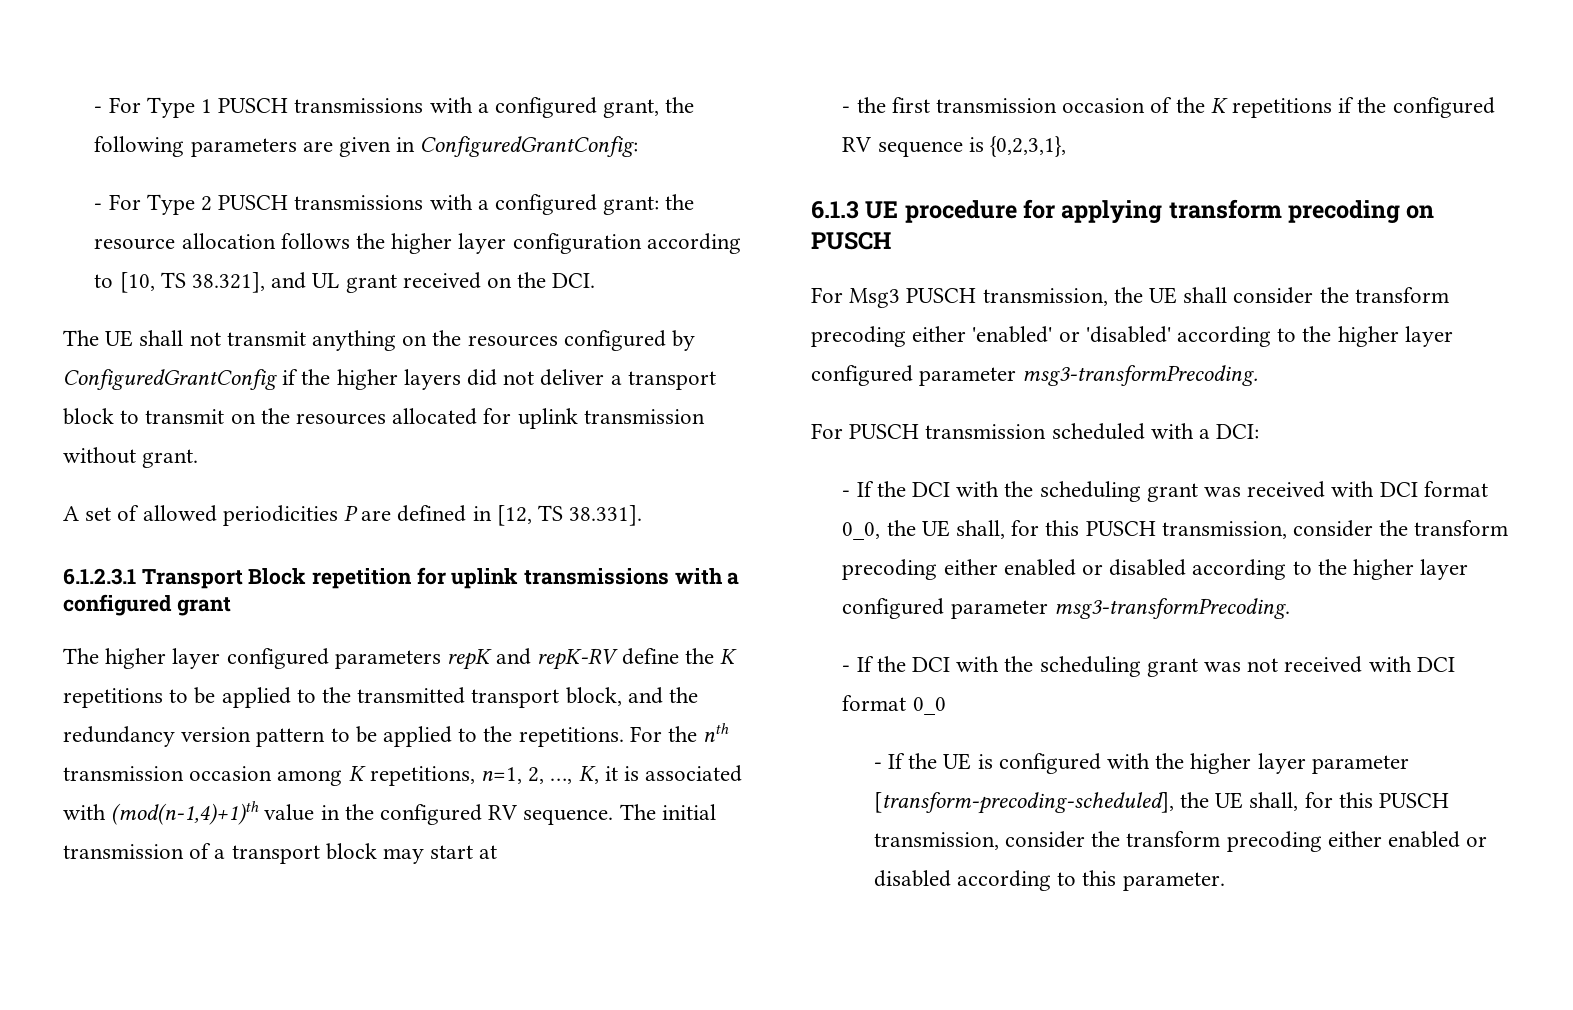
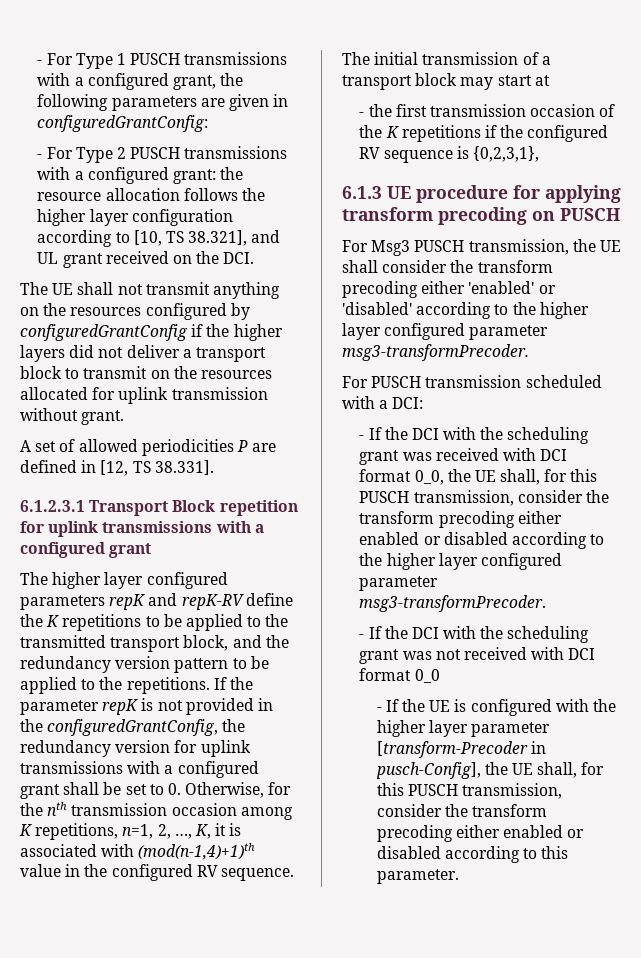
[420,136,639,157] ConfiguredGrantConfig: -> [37,115,209,132] configuredGrantConfig:
[63,369,277,390] ConfiguredGrantConfig -> [20,324,188,341] configuredGrantConfig
[629,726,662,742] For -> [213,677,253,690] [20,698,273,715] [20,719,246,736] [20,740,251,757] [20,761,259,778] [20,782,292,799] If the parameter repK is not provided in the configuredGrantConfig, the redundancy version for uplink transmissions with a configured grant shall be set to 0. Otherwise, for
[1022,365,1259,386] msg3-transformPrecoding. -> [342,344,529,361] msg3-transformPrecoder.
[1053,598,1290,619] msg3-transformPrecoding. -> [359,595,547,612] msg3-transformPrecoder.
[873,792,1174,814] [transform-precoding-scheduled], -> [376,741,546,758] [375,762,481,779] [transform-Precoder in pusch-Config],

